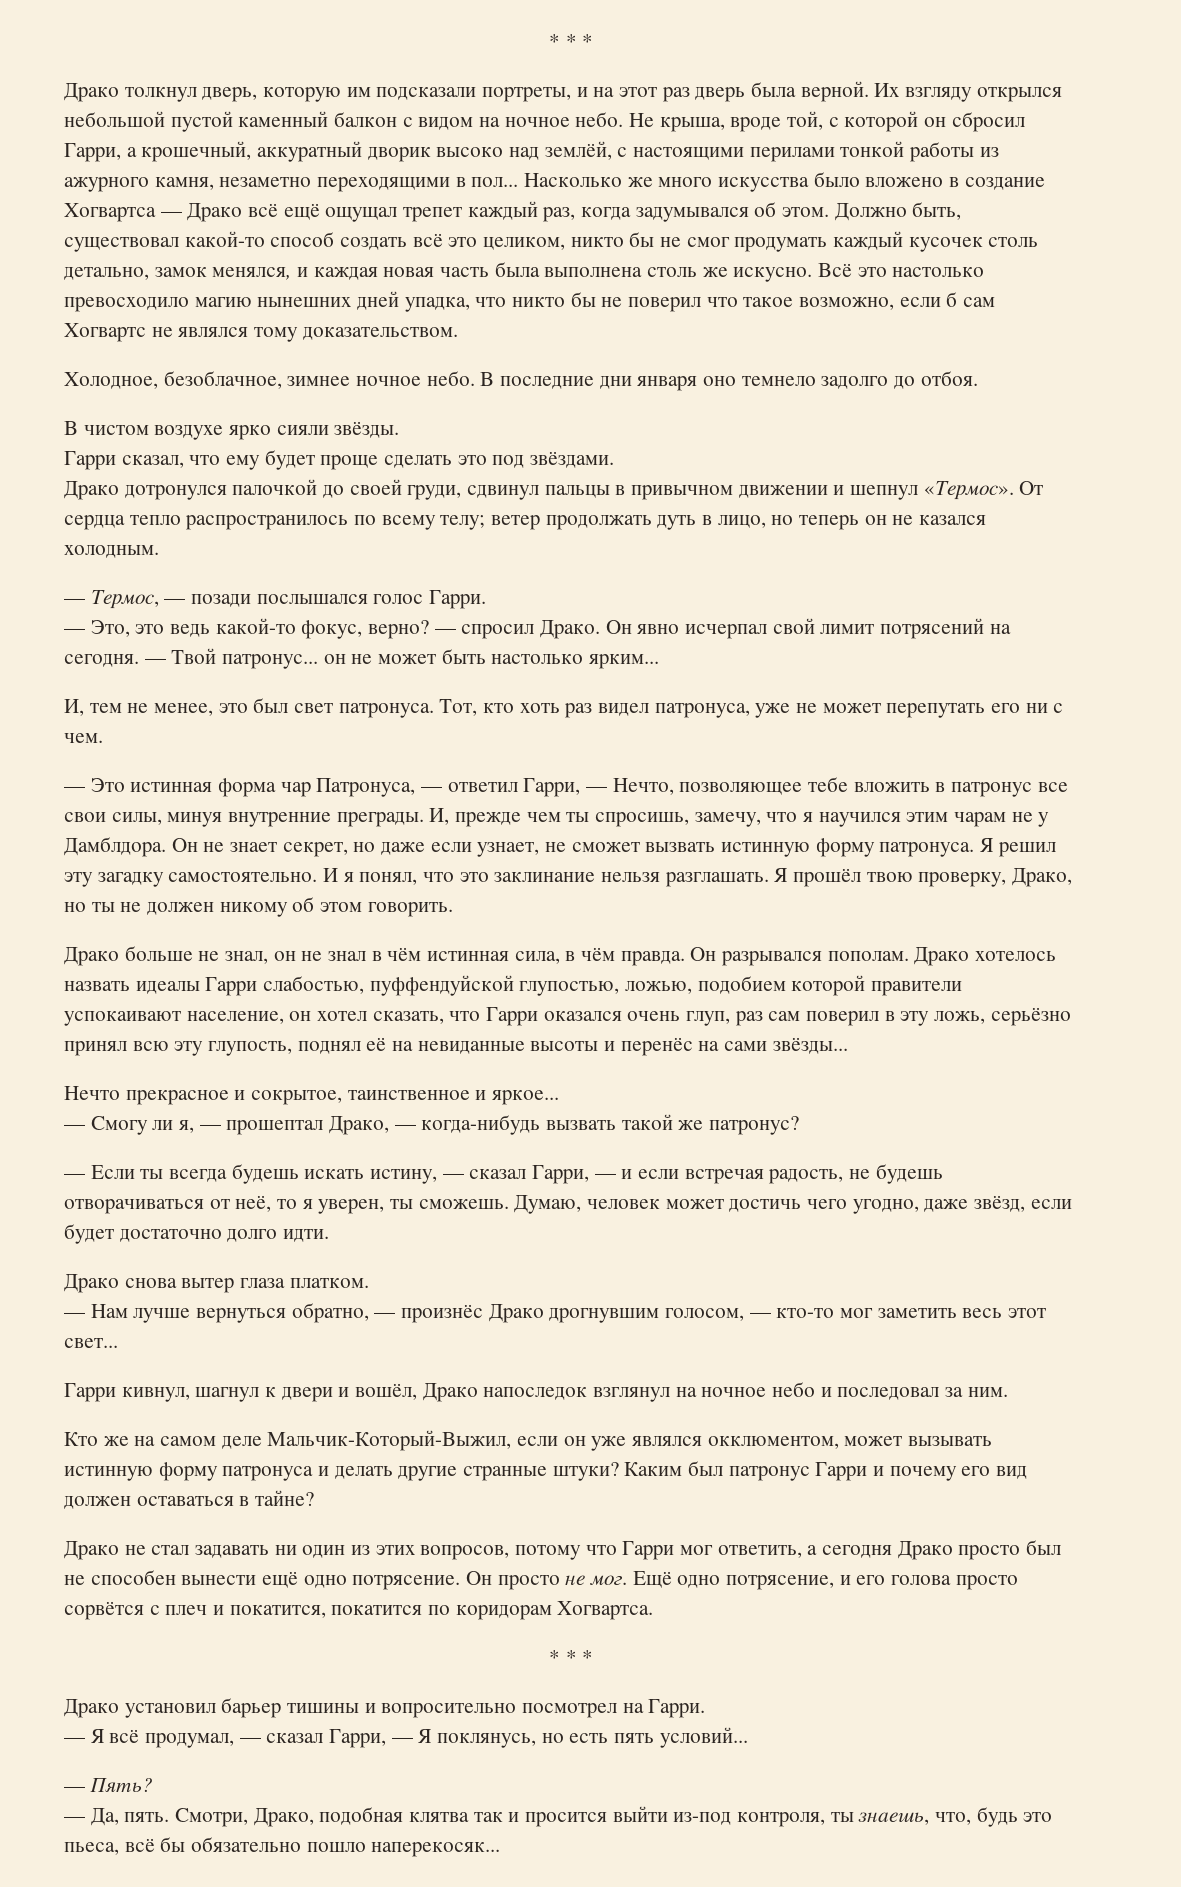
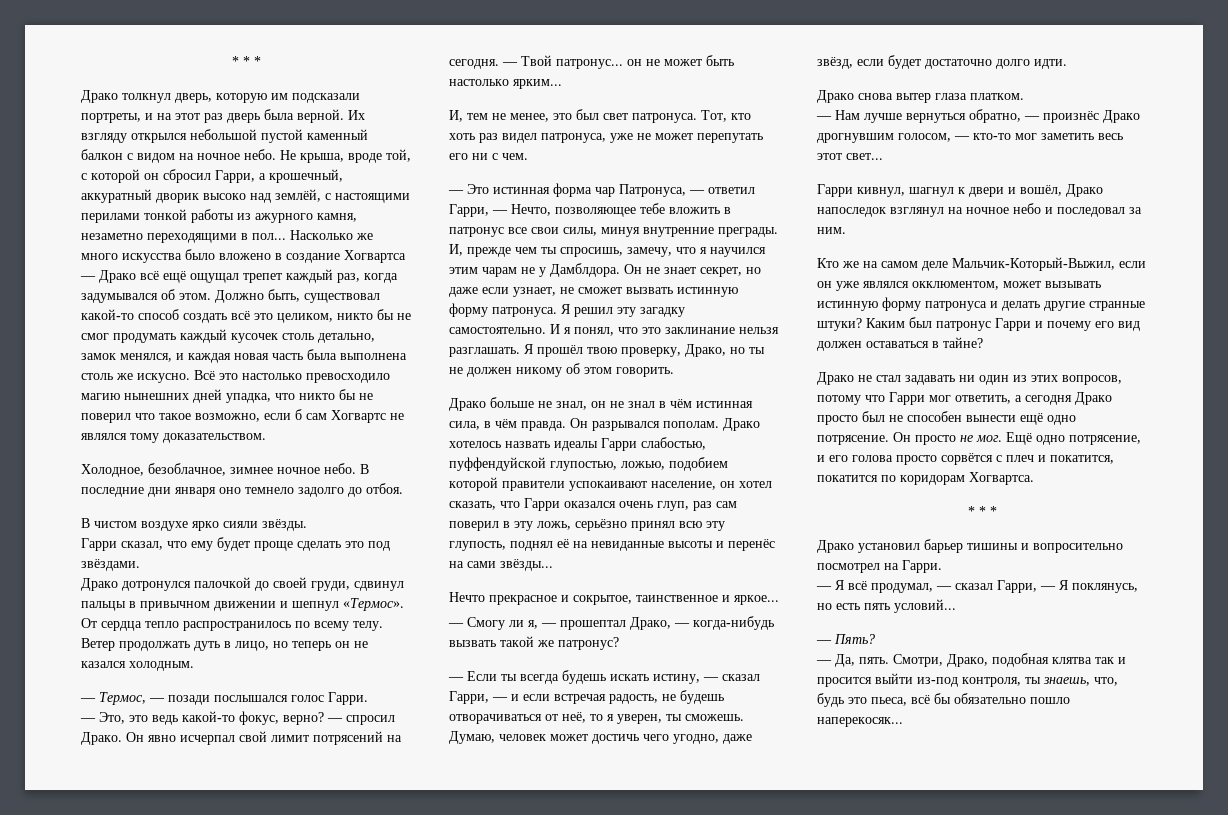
[440,515,541,530] телу; ветер -> [353,621,383,631] [81,638,115,651] телу. Ветер

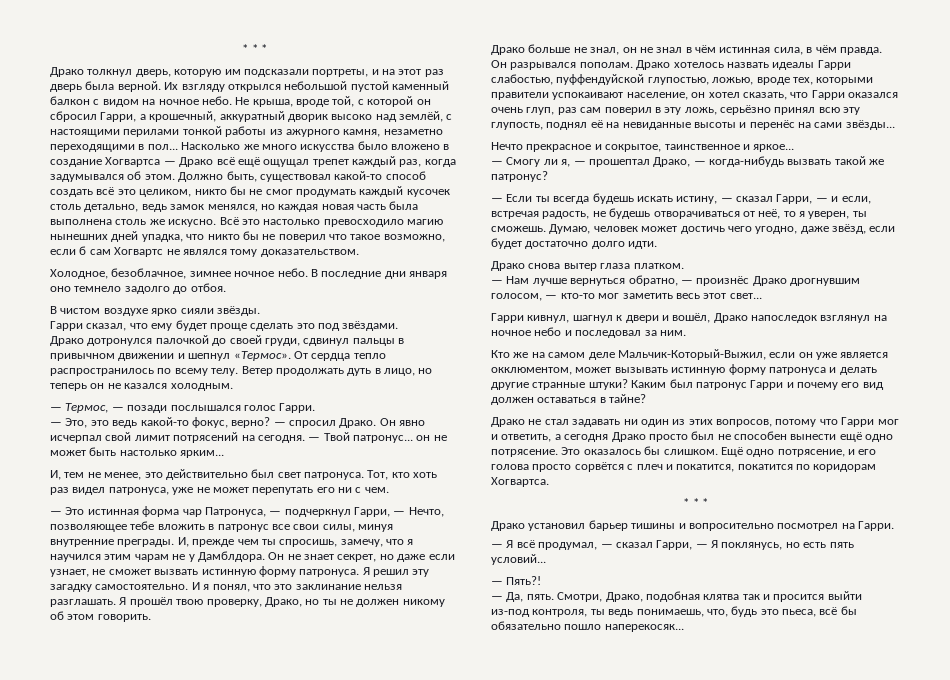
(375, 338) none -> [141,204,167,212] ведь
[176,353,184,360] и -> [260,204,275,210] но
(572, 116) none -> [165,469,248,480] действительно
[708,187,755,194] ответил -> [284,509,351,517] подчеркнул
[669,457,728,471] [449,477,498,491] подобием которой -> [756,77,874,85] вроде тех, которыми
[523,694,550,701] если -> [841,196,871,204] если,
[863,281,909,288] являлся -> [840,352,889,358] является
(951, 398) none -> [491,434,498,440] и
[893,432,1002,445] Он просто не мог. -> [561,446,718,455] Это оказалось бы слишком.
[834,634,875,644] Пять? -> [506,576,542,585] Пять?!
[1043,677,1090,686] знаешь, -> [608,609,704,617] ведь понимаешь,

